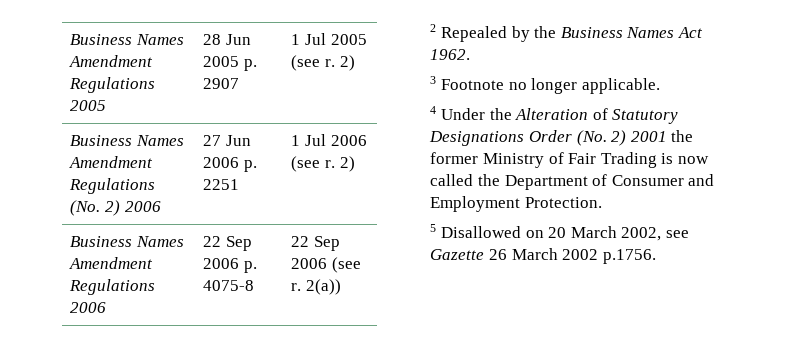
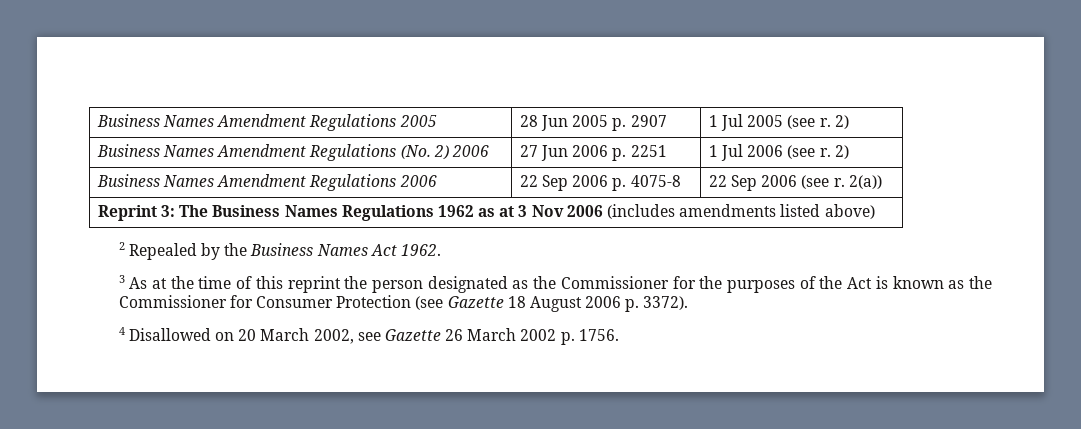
(341, 287) none -> [97,204,875,221] // Reprint 3: The Business Names Regulations 1962 as at 3 Nov 2006 (includes amendments listed above)
[441,78,660,94] [430,106,679,124] [429,130,694,146] [430,152,709,168] [430,174,715,190] [430,196,603,212] [430,224,437,232] Footnote no longer applicable. // 4 Under the Alteration of Statutory Designations Order (No. 2) 2001 the former Ministry of Fair Trading is now called the Department of Consumer and Employment Protection. // 5 -> [129,276,992,293] [118,295,689,312] [118,327,125,335] As at the time of this reprint the person designated as the Commissioner for the purposes of the Act is known as the Commissioner for Consumer Protection (see Gazette 18 August 2006 p. 3372). // 4
[602,249,656,264] p.1756. -> [560,329,619,345] p. 1756.

